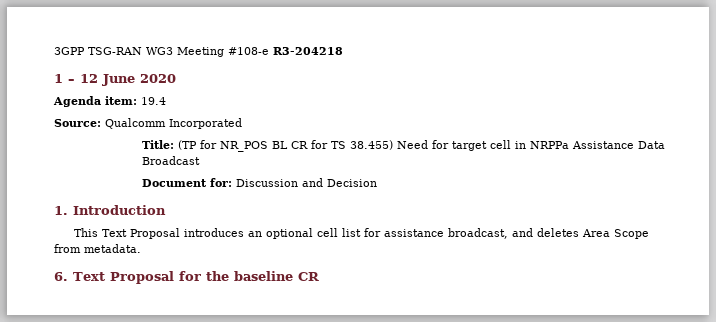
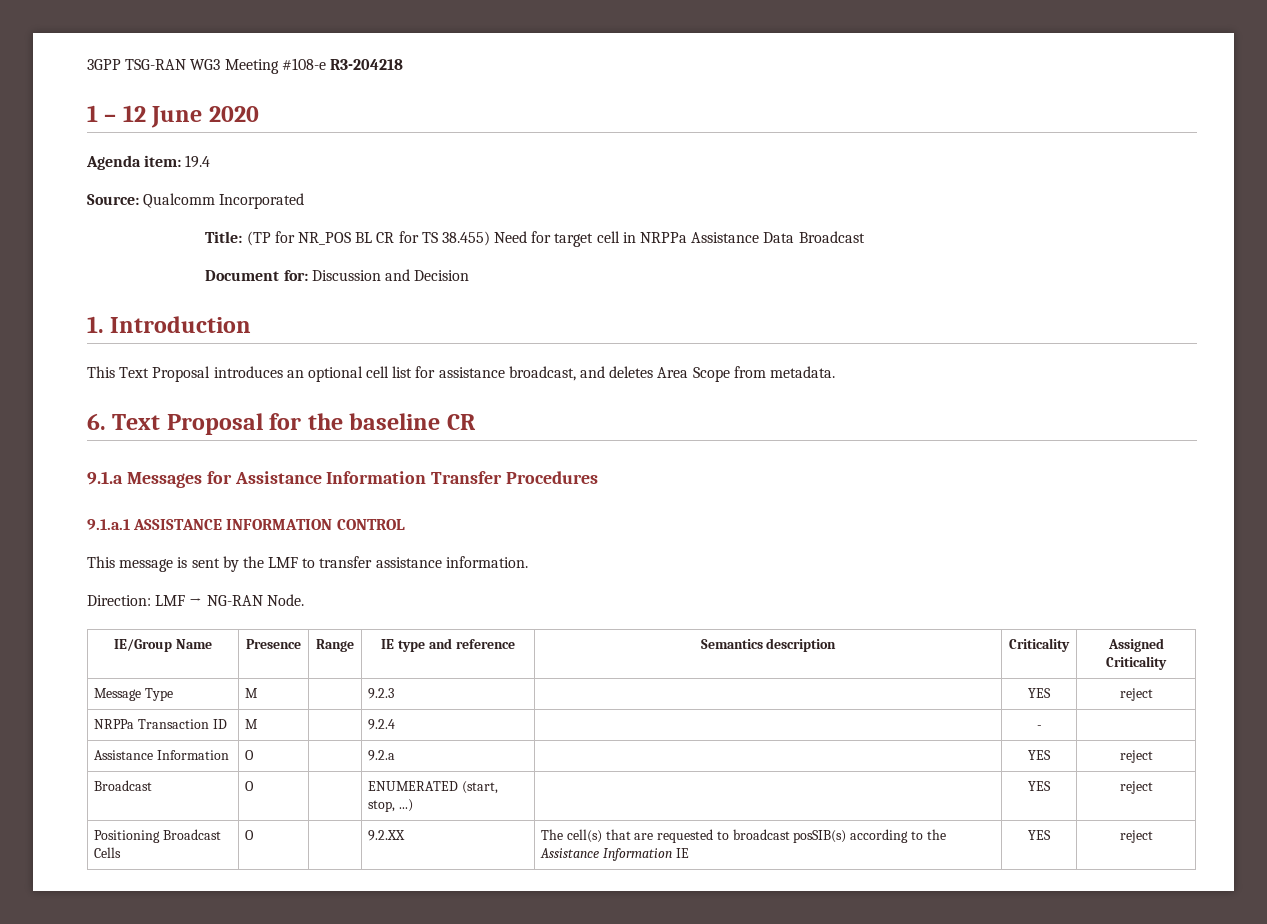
(319, 276) none -> [87,471,599,488] [87,519,405,530] [87,556,528,572] [87,594,304,606] [114,639,212,652] [246,639,301,649] [316,639,354,652] [381,638,515,652] [700,638,837,652] [1009,638,1070,652] [1107,638,1164,652] [1106,656,1167,670] [93,688,173,701] [244,688,258,698] [367,688,394,699] [1028,688,1051,698] [1119,688,1153,701] [93,719,227,729] [244,719,258,729] [367,719,395,730] [1036,725,1042,729] [93,750,229,760] [244,750,254,760] [367,750,395,761] [1028,750,1051,760] [1119,750,1153,763] [93,780,152,791] [244,781,254,791] [367,781,498,794] [367,799,413,812] [1028,781,1051,791] [1119,781,1153,794] [93,829,221,843] [93,847,121,858] [244,830,254,840] [367,830,405,841] [540,829,946,843] [539,848,689,861] [1028,830,1051,840] [1119,830,1153,843] // 9.1.a Messages for Assistance Information Transfer Procedures // 9.1.a.1 ASSISTANCE INFORMATION CONTROL // This message is sent by the LMF to transfer assistance information. // Direction: LMF → NG-RAN Node. // IE/Group Name | Presence | Range | IE type and reference | Semantics description | Criticality | Assigned Criticality // Message Type | M | | 9.2.3 | | YES | reject // NRPPa Transaction ID | M | | 9.2.4 | | - | // Assistance Information | O | | 9.2.a | | YES | reject // Broadcast | O | | ENUMERATED (start, stop, ...) | | YES | reject // Positioning Broadcast Cells | O | | 9.2.XX | The cell(s) that are requested to broadcast posSIB(s) according to the Assistance Information IE | YES | reject

